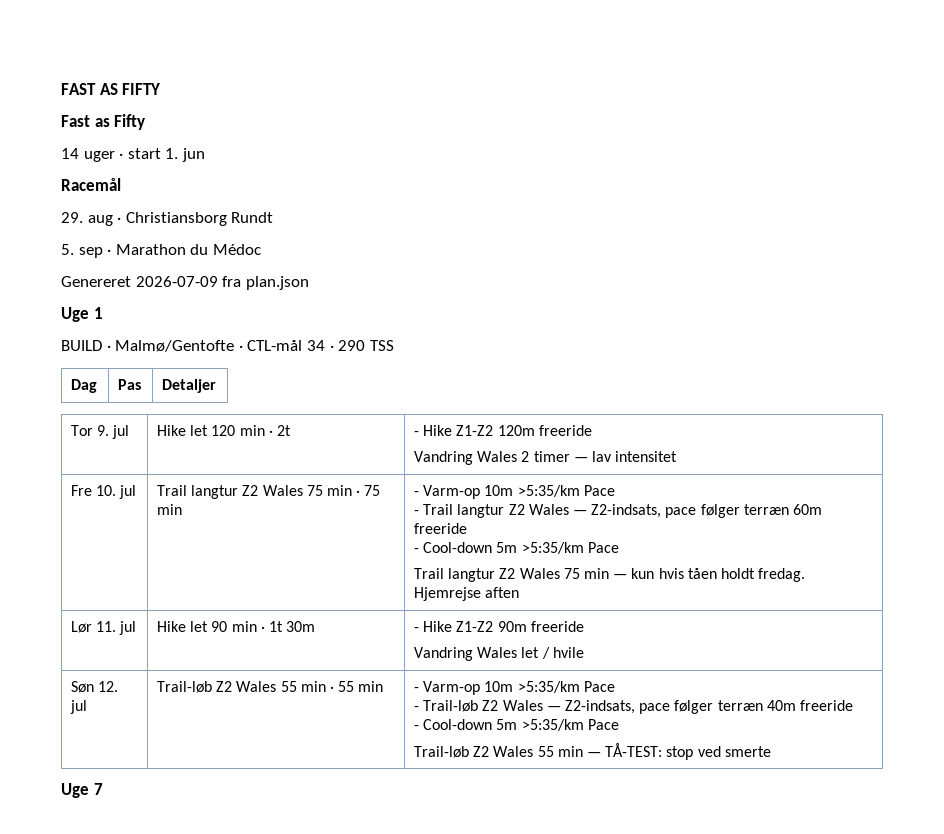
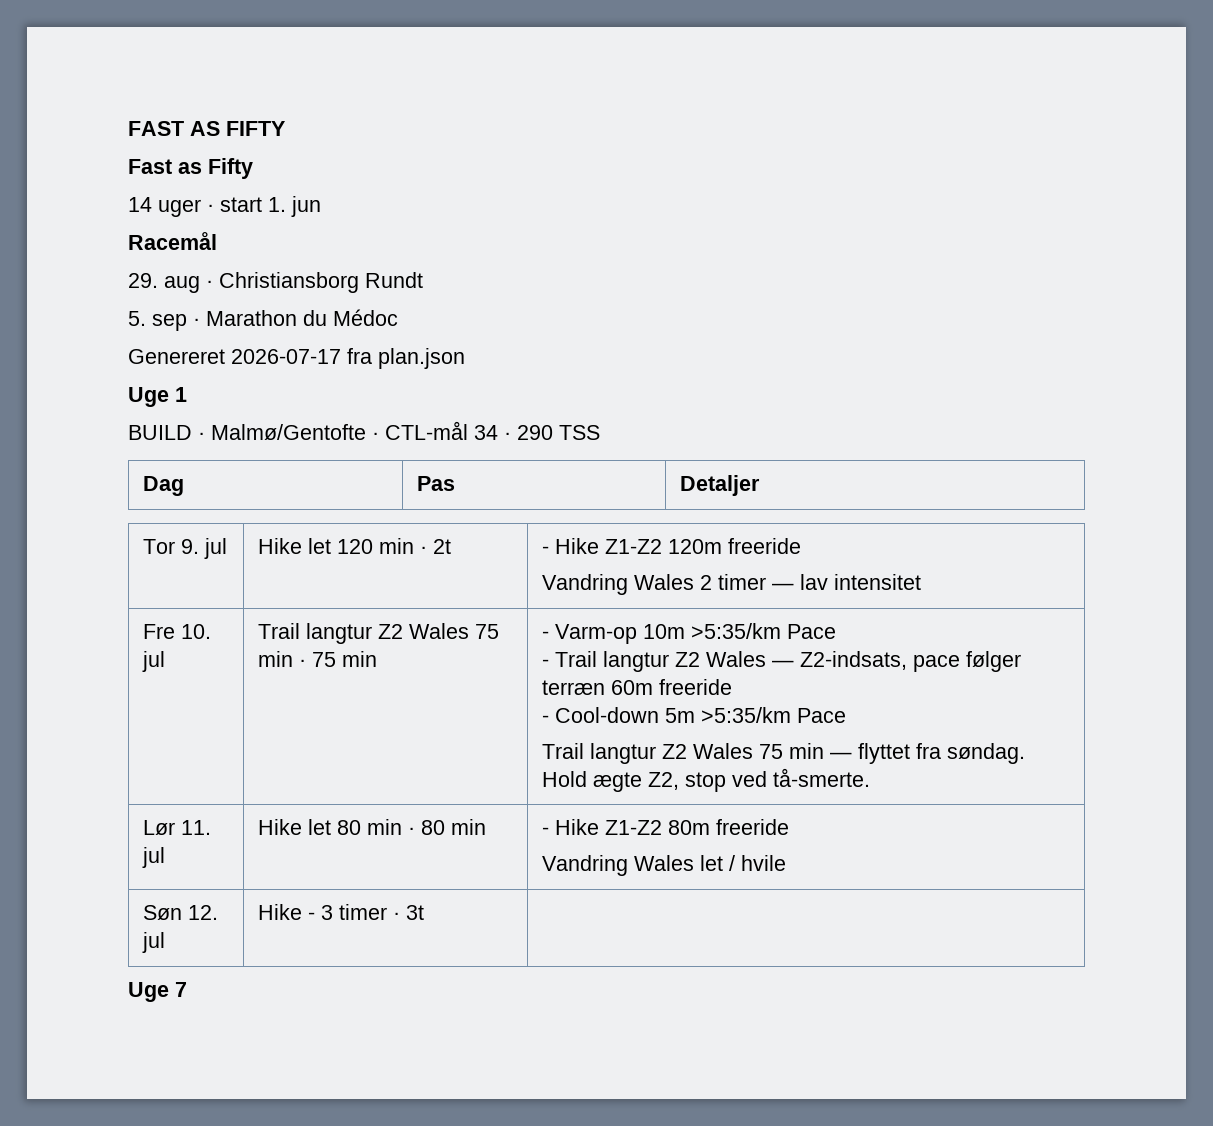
[135,276,218,287] 2026-07-09 -> [231,349,341,364] 2026-07-17
[631,568,806,582] [414,587,520,601] kun hvis tåen holdt fredag. Hjemrejse aften -> [858,743,1026,764] [542,768,871,792] flyttet fra søndag. Hold ægte Z2, stop ved tå-smerte.
[211,621,316,632] [414,621,527,632] 90 min · 1t 30m | - Hike Z1-Z2 90m -> [337,819,487,835] [542,819,711,835] 80 min · 80 min | - Hike Z1-Z2 80m
[157,681,384,693] [414,681,615,695] [414,700,853,714] [414,719,619,731] [414,743,771,760] Trail-løb Z2 Wales 55 min · 55 min | - Varm-op 10m >5:35/km Pace // - Trail-løb Z2 Wales — Z2-indsats, pace følger terræn 40m freeride // - Cool-down 5m >5:35/km Pace // Trail-løb Z2 Wales 55 min — TÅ-TEST: stop ved smerte -> [258,904,425,920] Hike - 3 timer · 3t |

